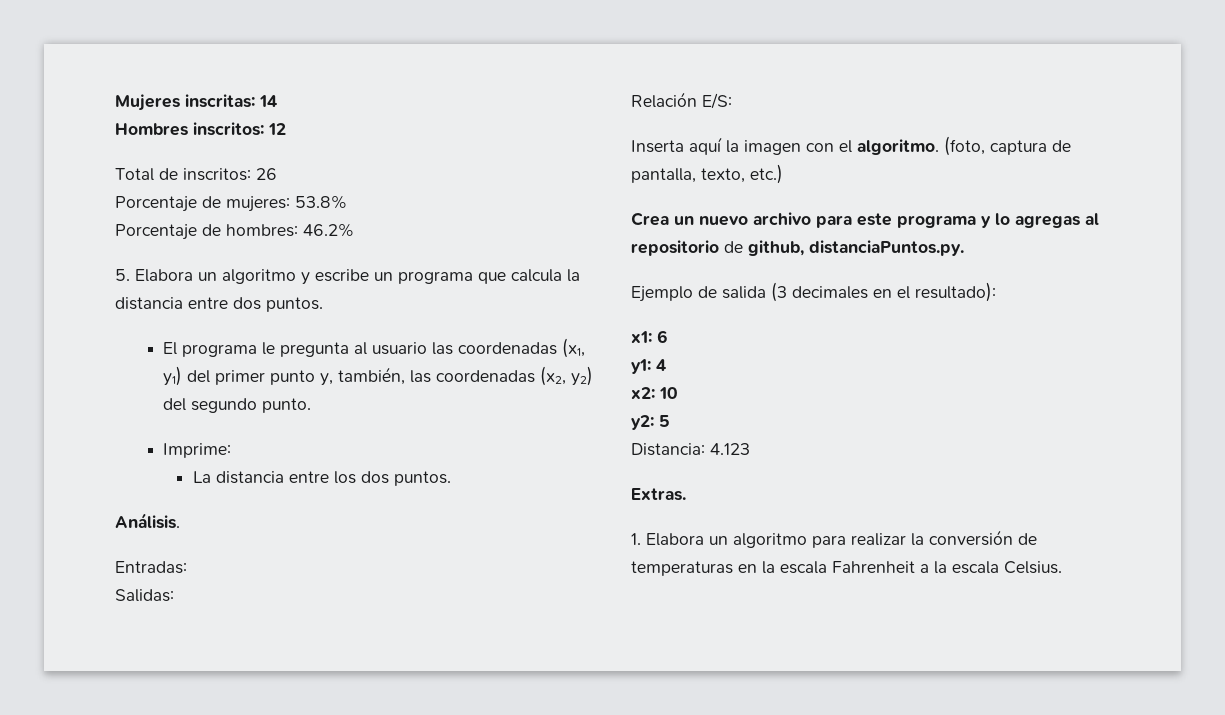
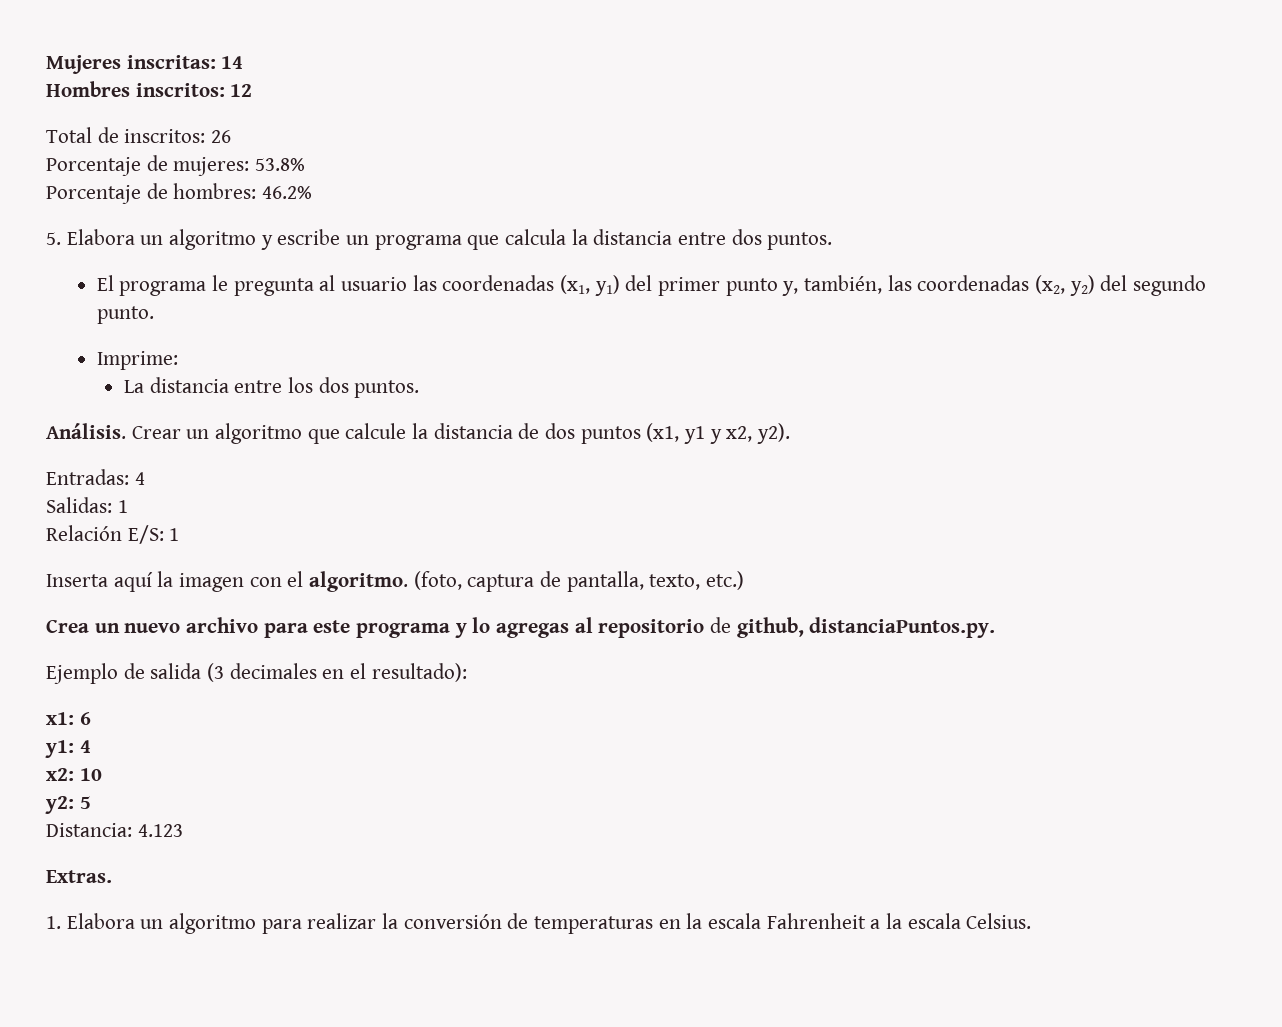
(180, 521) none -> [131,423,791,444] Crear un algoritmo que calcule la distancia de dos puntos (x1, y1 y x2, y2).
(187, 567) none -> [134,472,145,485] 4
(174, 595) none -> [117,500,128,513] 1
(732, 101) none -> [169,528,180,541] 1

